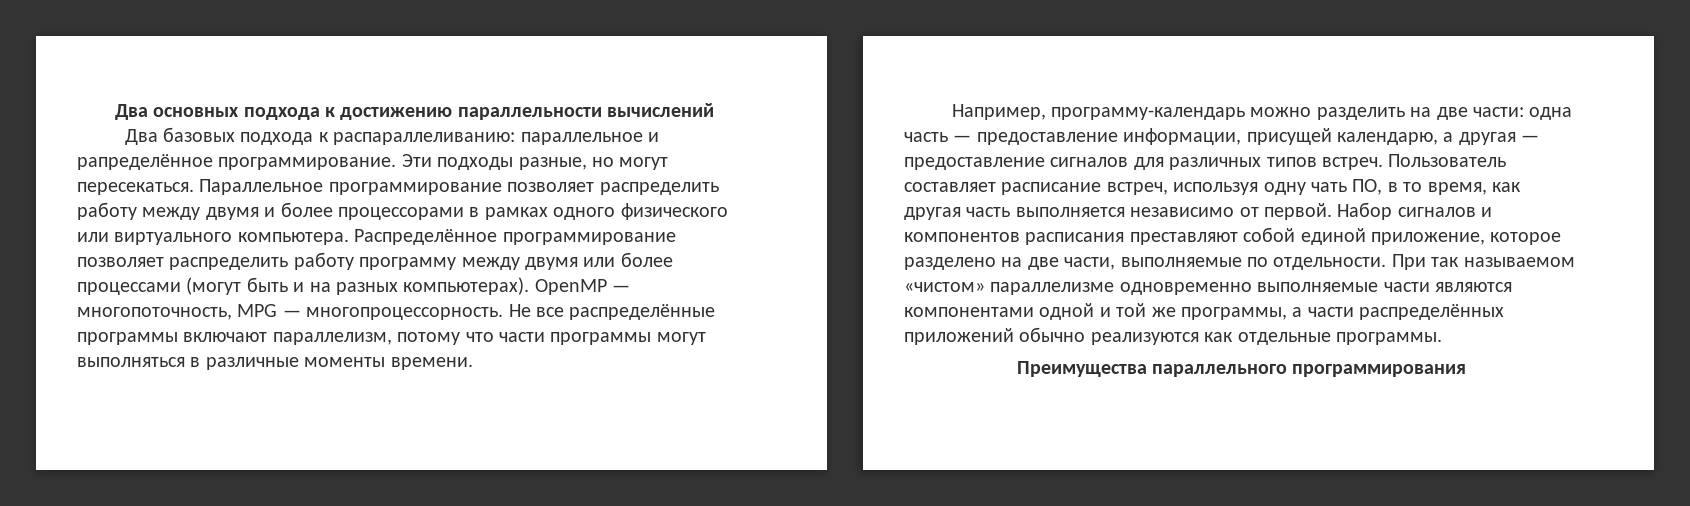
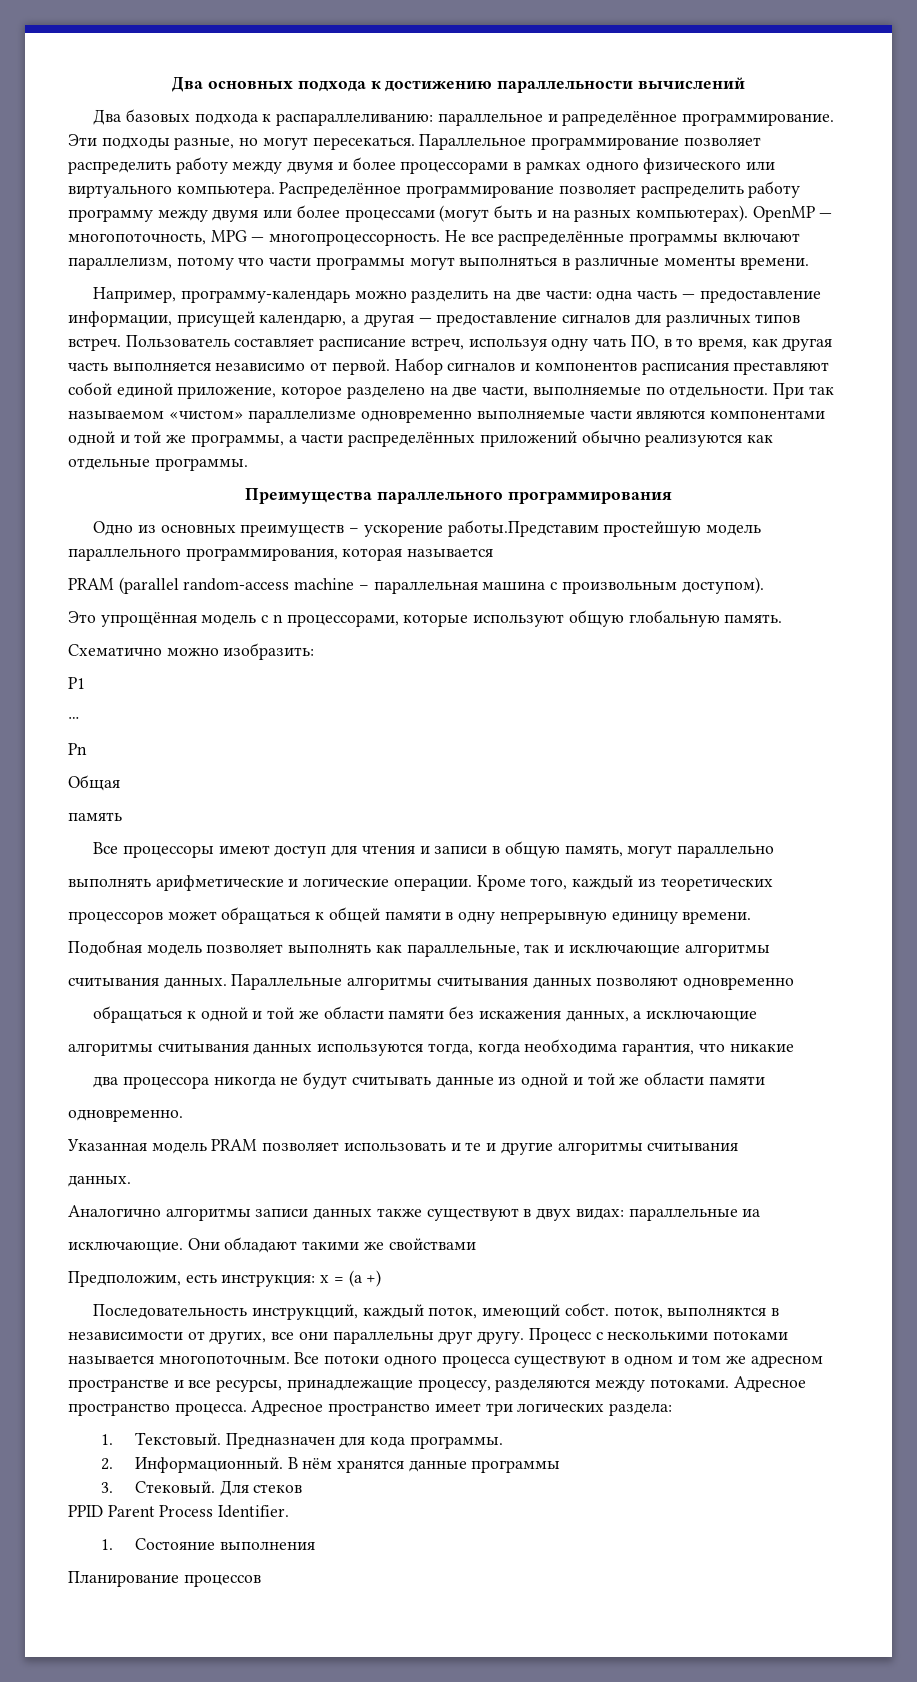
(1467, 370) none -> [93,520,762,537] [68,548,494,561] [68,577,764,594] [68,610,783,627] [68,643,315,660] [68,677,85,689] [68,717,80,722] [68,743,87,755] [68,775,120,791] [68,812,122,821] [93,841,774,858] [68,875,773,891] [68,907,752,924] [68,940,770,957] [68,974,795,990] [93,1006,757,1023] [68,1039,794,1056] [93,1072,765,1089] [68,1109,183,1122] [67,1139,739,1155] [68,1175,131,1187] [68,1205,761,1221] [68,1237,476,1253] [68,1270,382,1287] [93,1303,780,1320] [68,1328,788,1344] [68,1352,823,1368] [68,1376,806,1392] [68,1400,673,1416] [101,1432,503,1449] [101,1457,561,1473] [101,1480,303,1496] [68,1505,290,1518] [101,1538,315,1550] [68,1571,261,1587] // Одно из основных преимуществ – ускорение работы.Представим простейшую модель параллельного программирования, которая называется // PRAM (parallel random-access machine – параллельная машина с произвольным доступом). // Это упрощённая модель с n процессорами, которые используют общую глобальную память. // Схематично можно изобразить: // P1 // ⋯ // Pn // Общая // память // Все процессоры имеют доступ для чтения и записи в общую память, могут параллельно // выполнять арифметические и логические операции. Кроме того, каждый из теоретических // процессоров может обращаться к общей памяти в одну непрерывную единицу времени. // Подобная модель позволяет выполнять как параллельные, так и исключающие алгоритмы // считывания данных. Параллельные алгоритмы считывания данных позволяют одновременно // обращаться к одной и той же области памяти без искажения данных, а исключающие // алгоритмы считывания данных используются тогда, когда необходима гарантия, что никакие // два процессора никогда не будут считывать данные из одной и той же области памяти // одновременно. // Указанная модель PRAM позволяет использовать и те и другие алгоритмы считывания // данных. // Аналогично алгоритмы записи данных также существуют в двух видах: параллельные иа // исключающие. Они обладают такими же свойствами // Предположим, есть инструкция: x = (a +) // Последовательность инструкцций, каждый поток, имеющий собст. поток, выполняктся в независимости от других, все они параллельны друг другу. Процесс с несколькими потоками называется многопоточным. Все потоки одного процесса существуют в одном и том же адресном пространстве и все ресурсы, принадлежащие процессу, разделяются между потоками. Адресное пространство процесса. Адресное пространство имеет три логических раздела: // 1. Текстовый. Предназначен для кода программы. // 2. Информационный. В нём хранятся данные программы // 3. Стековый. Для стеков // PPID Parent Process Identifier. // 1. Состояние выполнения // Планирование процессов

